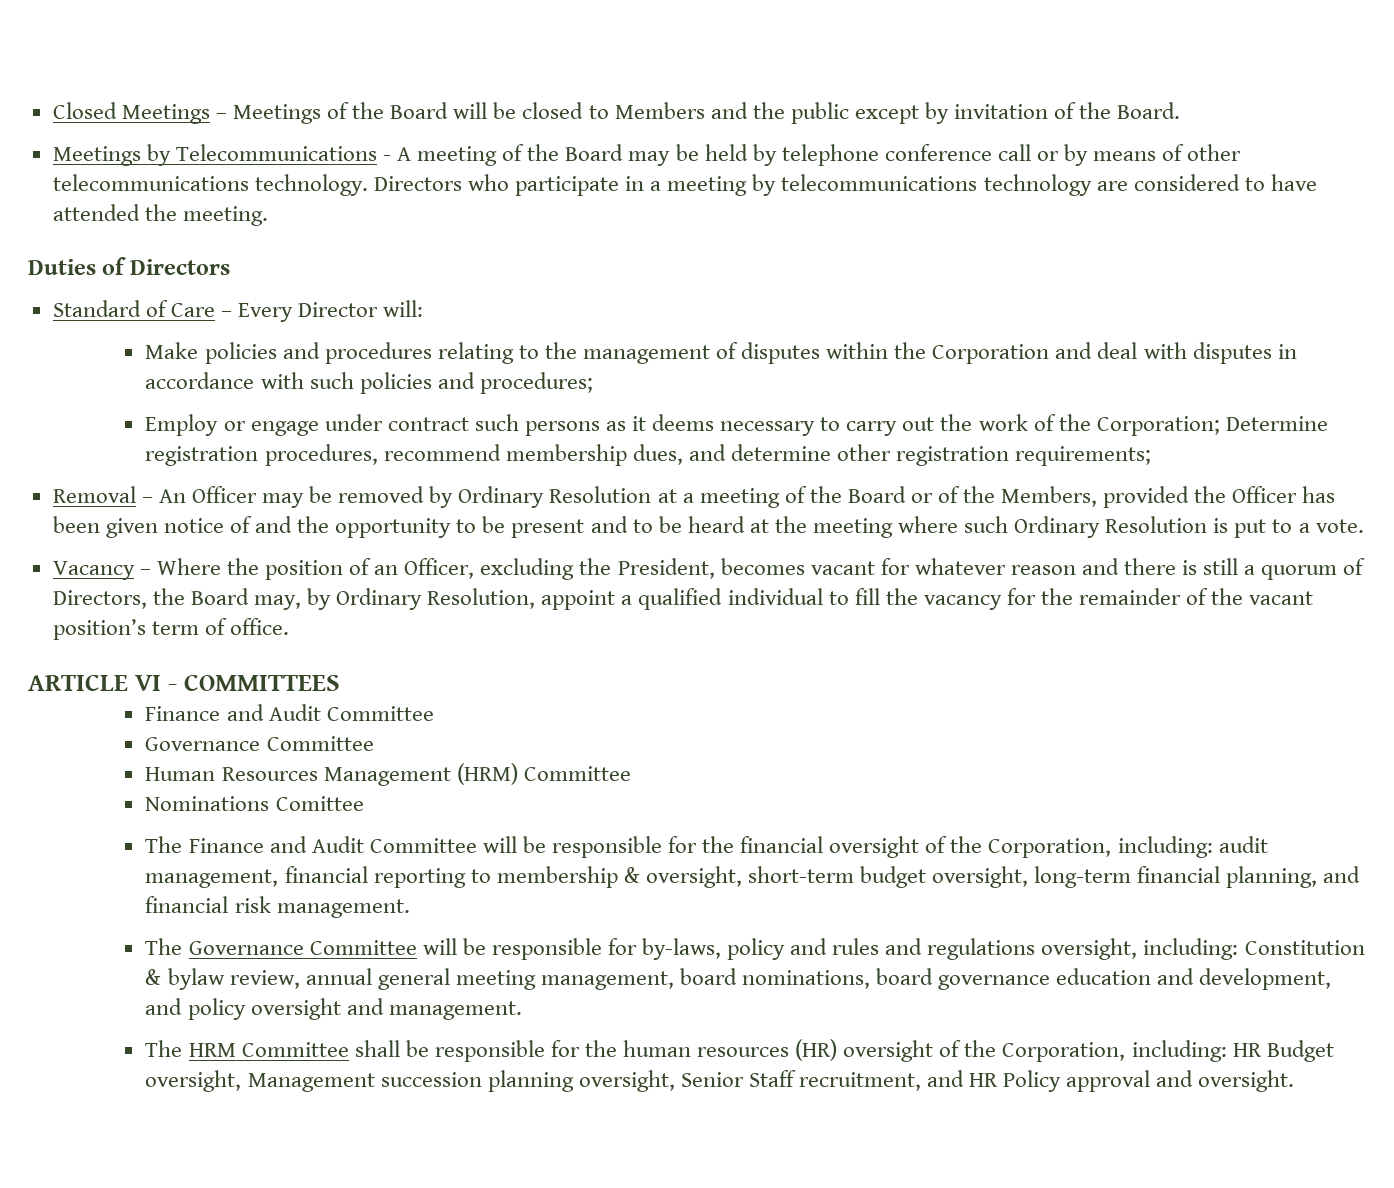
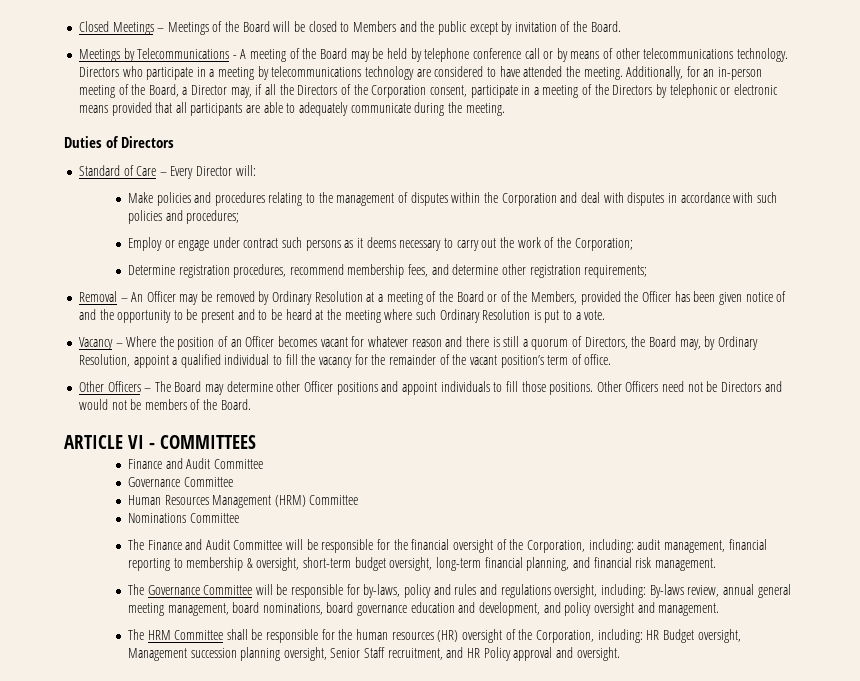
(268, 216) none -> [626,66,763,80] [78,84,778,98] [78,102,505,116] Additionally, for an in-person meeting of the Board, a Director may, if all the Directors of the Corporation consent, participate in a meeting of the Directors by telephonic or electronic means provided that all participants are able to adequately communicate during the meeting.
(1220, 426) none -> (633, 244) //
[632,444,683,465] dues, -> [408,264,429,277] fees,
[404,558,715,580] Officer, excluding the President, -> [245,336,275,347] Officer
(289, 626) none -> [78,381,782,395] [78,399,251,410] // Other Officers – The Board may determine other Officer positions and appoint individuals to fill those positions. Other Officers need not be Directors and would not be members of the Board.
[275,796,364,811] Comittee -> [189,513,239,523] Committee
[1244,940,1365,955] [145,968,225,990] Constitution & bylaw -> [649,584,684,598] By-laws

